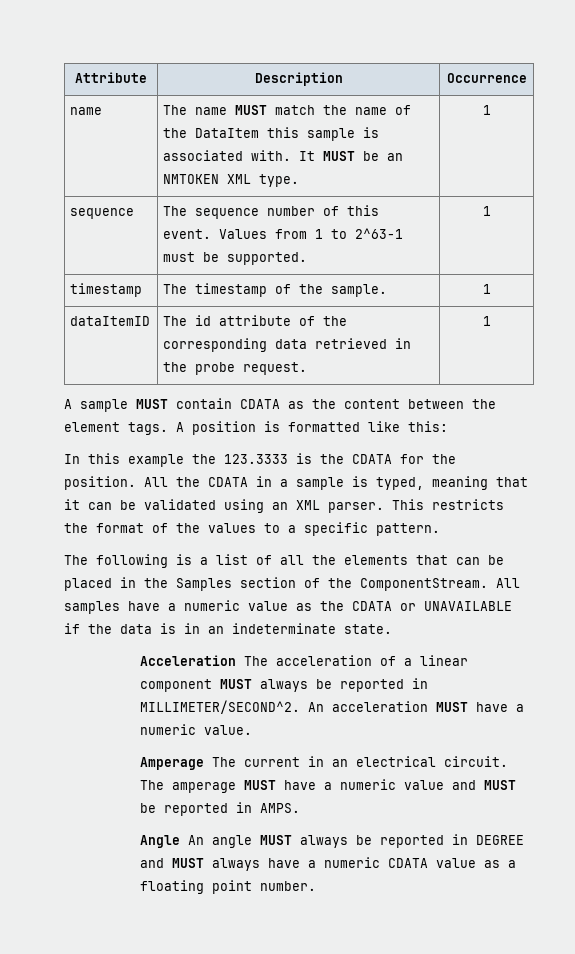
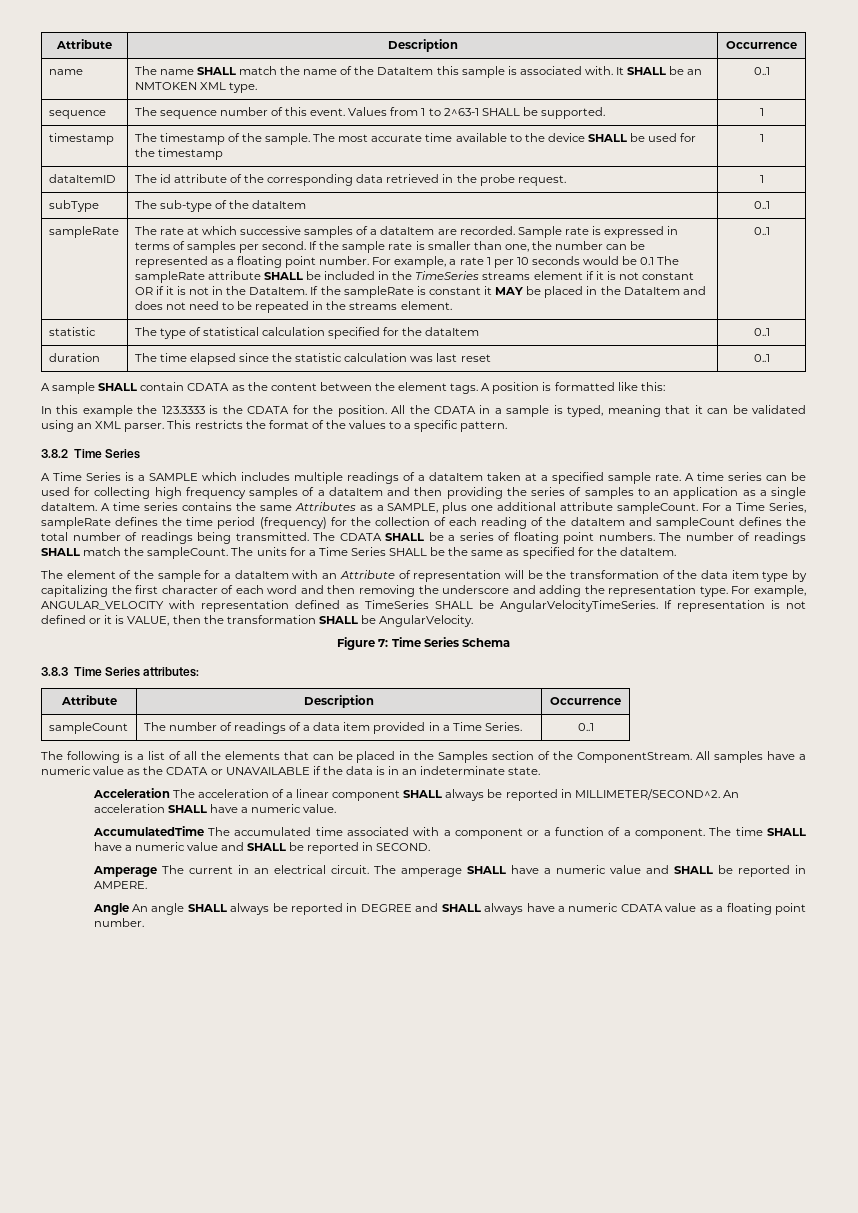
[235,105,268,115] MUST -> [196,67,236,75] SHALL
[323,151,356,161] MUST -> [627,67,667,75] SHALL
[482,105,491,115] 1 -> [753,67,770,75] 0..1
[163,252,196,262] must -> [481,108,520,116] SHALL
(388, 290) none -> [313,133,697,142] [134,148,223,160] The most accurate time available to the device SHALL be used for the timestamp
(491, 321) none -> [48,200,99,212] [134,200,307,212] [753,201,770,209] [48,226,119,238] [134,226,679,238] [134,241,646,253] [134,256,680,268] [134,271,695,283] [134,286,706,298] [134,301,452,313] [753,227,770,235] [48,327,96,336] [134,327,480,339] [753,328,770,336] [48,353,100,362] [134,353,491,365] [753,354,770,362] // subType | The sub-type of the dataItem | 0..1 // sampleRate | The rate at which successive samples of a dataItem are recorded. Sample rate is expressed in terms of samples per second. If the sample rate is smaller than one, the number can be represented as a floating point number. For example, a rate 1 per 10 seconds would be 0.1 The sampleRate attribute SHALL be included in the TimeSeries streams element if it is not constant OR if it is not in the DataItem. If the sampleRate is constant it MAY be placed in the DataItem and does not need to be repeated in the streams element. | 0..1 // statistic | The type of statistical calculation specified for the dataItem | 0..1 // duration | The time elapsed since the statistic calculation was last reset | 0..1
[136,399,168,409] MUST -> [98,383,138,391] SHALL
(440, 529) none -> [41,449,140,459] [41,472,806,484] [41,487,806,499] [41,502,806,514] [41,517,806,529] [41,532,806,544] [41,547,676,559] [41,570,807,582] [41,585,806,597] [41,600,806,612] [41,615,474,627] [337,637,510,650] [41,667,200,677] [60,695,117,705] [304,695,374,708] [550,697,621,705] [48,722,128,734] [143,722,522,734] [577,723,594,731] // 3.8.2 Time Series // A Time Series is a SAMPLE which includes multiple readings of a dataItem taken at a specified sample rate. A time series can be used for collecting high frequency samples of a dataItem and then providing the series of samples to an application as a single dataItem. A time series contains the same Attributes as a SAMPLE, plus one additional attribute sampleCount. For a Time Series, sampleRate defines the time period (frequency) for the collection of each reading of the dataItem and sampleCount defines the total number of readings being transmitted. The CDATA SHALL be a series of floating point numbers. The number of readings SHALL match the sampleCount. The units for a Time Series SHALL be the same as specified for the dataItem. // The element of the sample for a dataItem with an Attribute of representation will be the transformation of the data item type by capitalizing the first character of each word and then removing the underscore and adding the representation type. For example, ANGULAR_VELOCITY with representation defined as TimeSeries SHALL be AngularVelocityTimeSeries. If representation is not defined or it is VALUE, then the transformation SHALL be AngularVelocity. // Figure 7: Time Series Schema // 3.8.3 Time Series attributes: // Attribute | Description | Occurrence // sampleCount | The number of readings of a data item provided in a Time Series. | 0..1
[219,679,252,689] MUST -> [403,790,443,798] SHALL
[435,702,468,712] MUST -> [167,805,207,813] SHALL
(252, 730) none -> [92,826,806,839] [93,842,431,854] // AccumulatedTime The accumulated time associated with a component or a function of a component. The time SHALL have a numeric value and SHALL be reported in SECOND.
[243,779,516,790] [139,802,300,816] MUST have a numeric value and MUST be reported in AMPS. -> [466,865,807,877] [93,881,147,889] SHALL have a numeric value and SHALL be reported in AMPERE.
[259,835,292,845] MUST -> [187,904,227,912] SHALL
[171,858,204,868] MUST -> [441,904,481,912] SHALL

